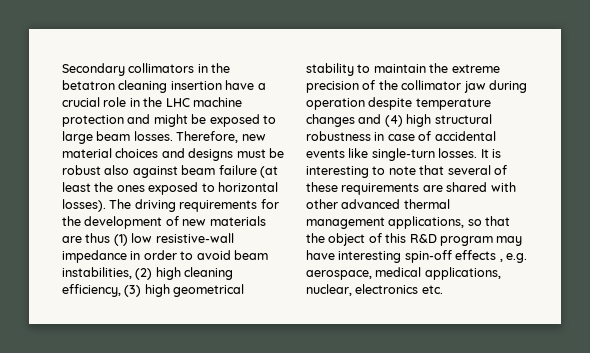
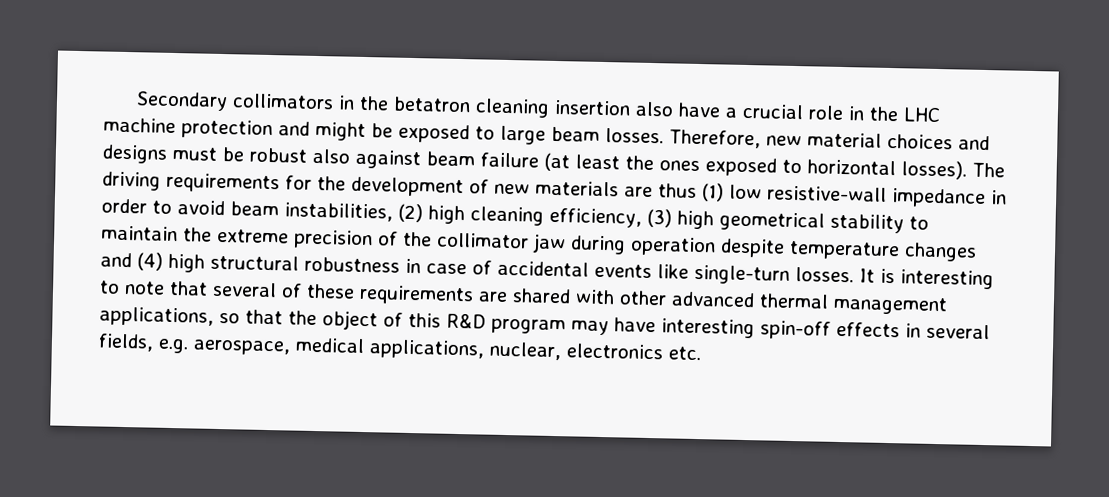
(222, 85) none -> [635,101,675,117] also
[499,258,503,262] , -> [905,323,990,340] [98,333,154,352] in several fields,

